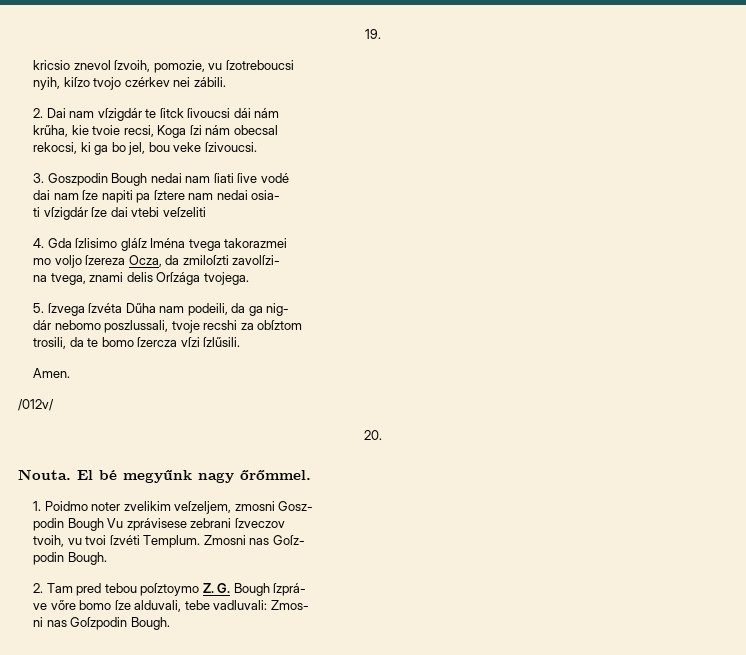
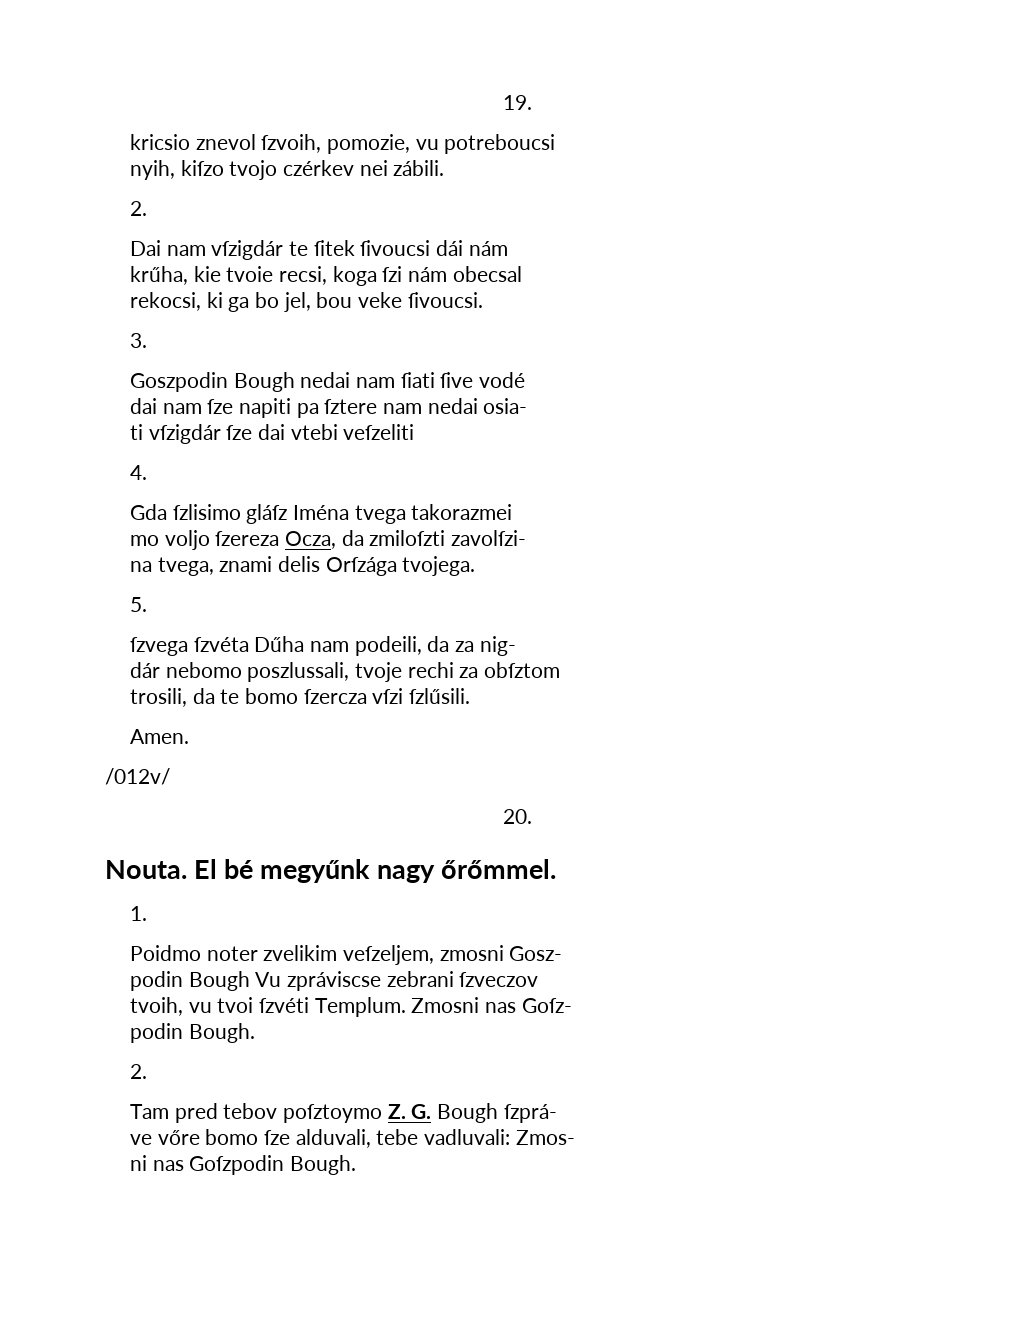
[225,60,294,70] ſzotreboucsi -> [444,134,556,154] potreboucsi
(44, 113) none -> (148, 208) //
[159,108,184,118] ſitck -> [313,240,355,256] ſitek
[157,125,187,138] Koga -> [332,266,377,286] koga
[204,142,257,152] ſzivoucsi. -> [407,292,483,308] ſivoucsi.
(45, 178) none -> (148, 340) //
(45, 243) none -> (148, 472) //
(45, 308) none -> (148, 604) //
[248,306,263,316] ga -> [455,641,475,652] za
[203,320,238,330] recshi -> [407,662,454,678] rechi
(42, 506) none -> (148, 913) //
[126,518,187,531] zprávisese -> [287,971,382,991] zpráviscse
(44, 588) none -> (148, 1071) //
[104,583,137,593] tebou -> [223,1103,278,1119] tebov

